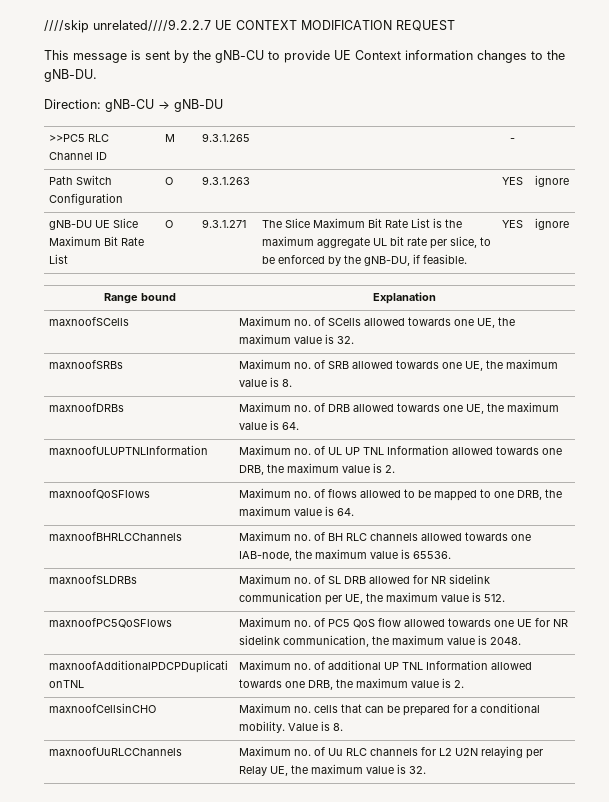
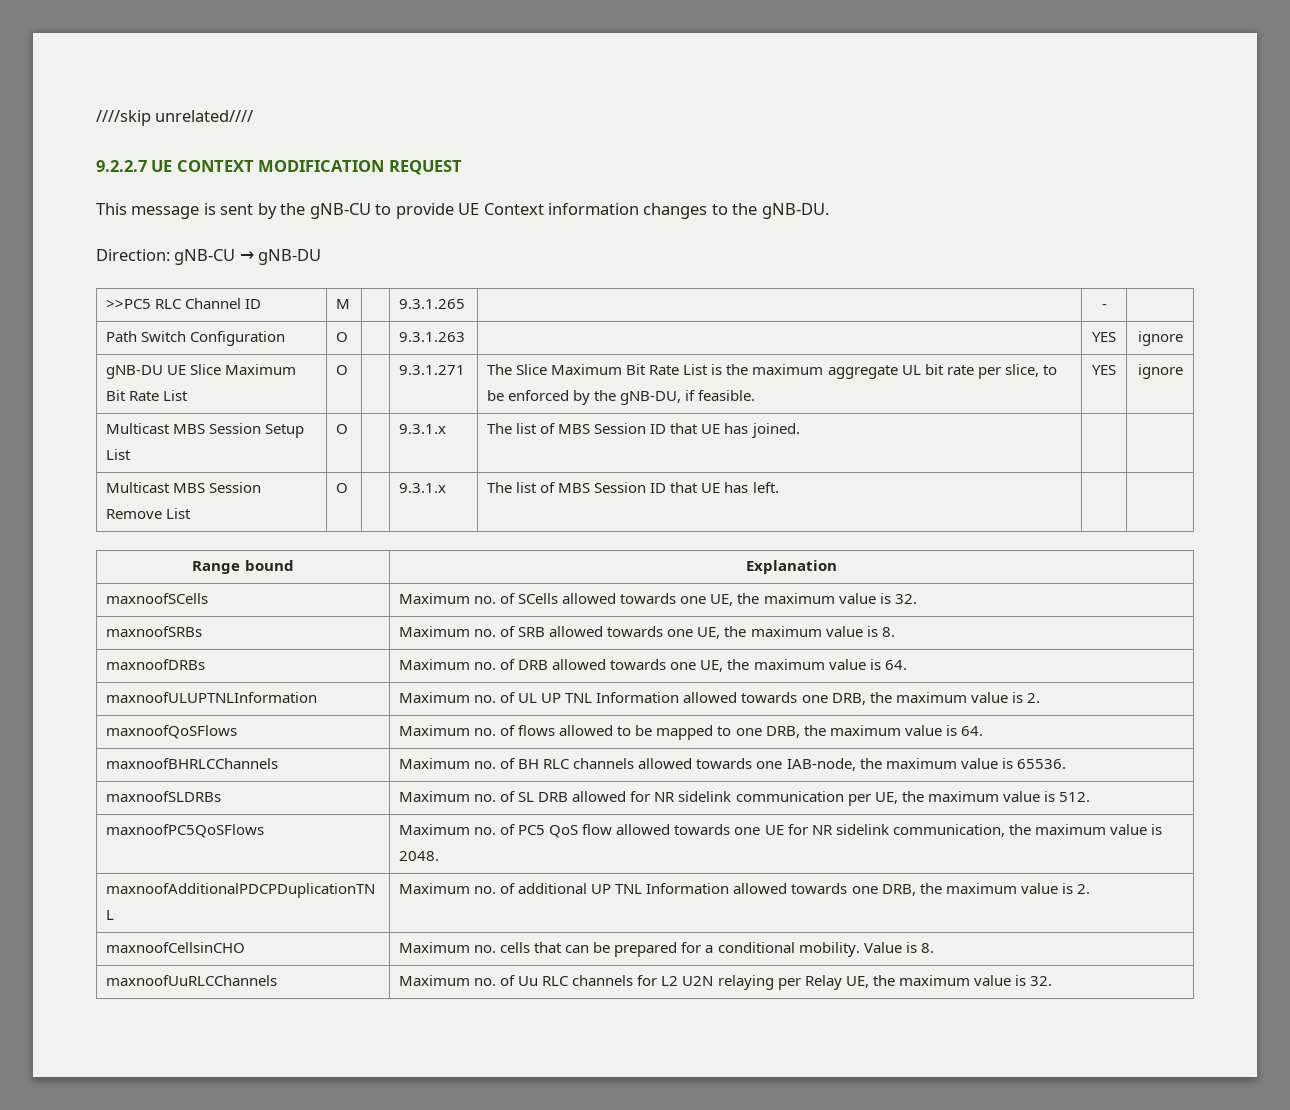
[93,19,211,31] unrelated////9.2.2.7 -> [155,110,254,122] [96,160,147,172] unrelated//// // 9.2.2.7
(569, 224) none -> [106,423,305,438] [106,449,132,460] [336,424,349,434] [399,424,447,434] [487,423,800,438] [106,482,262,493] [106,508,192,519] [336,483,349,493] [399,483,447,493] [487,482,779,493] // Multicast MBS Session Setup List | O | | 9.3.1.x | The list of MBS Session ID that UE has joined. | | // Multicast MBS Session Remove List | O | | 9.3.1.x | The list of MBS Session ID that UE has left. | |

